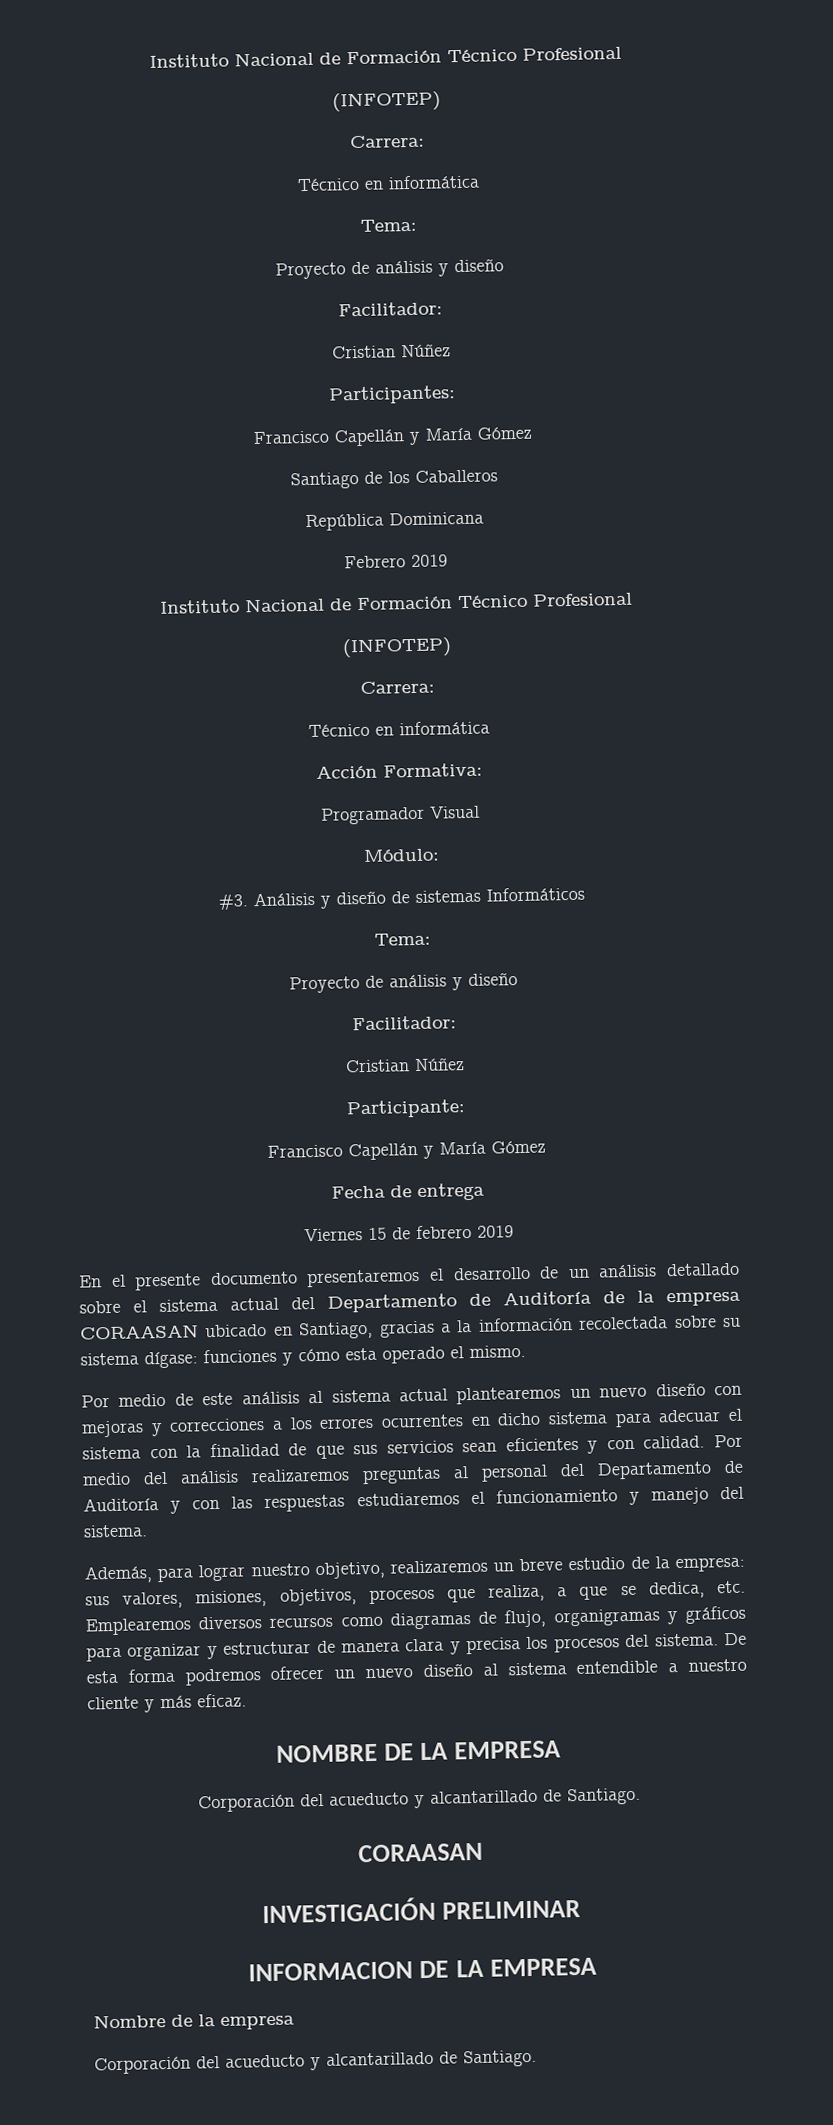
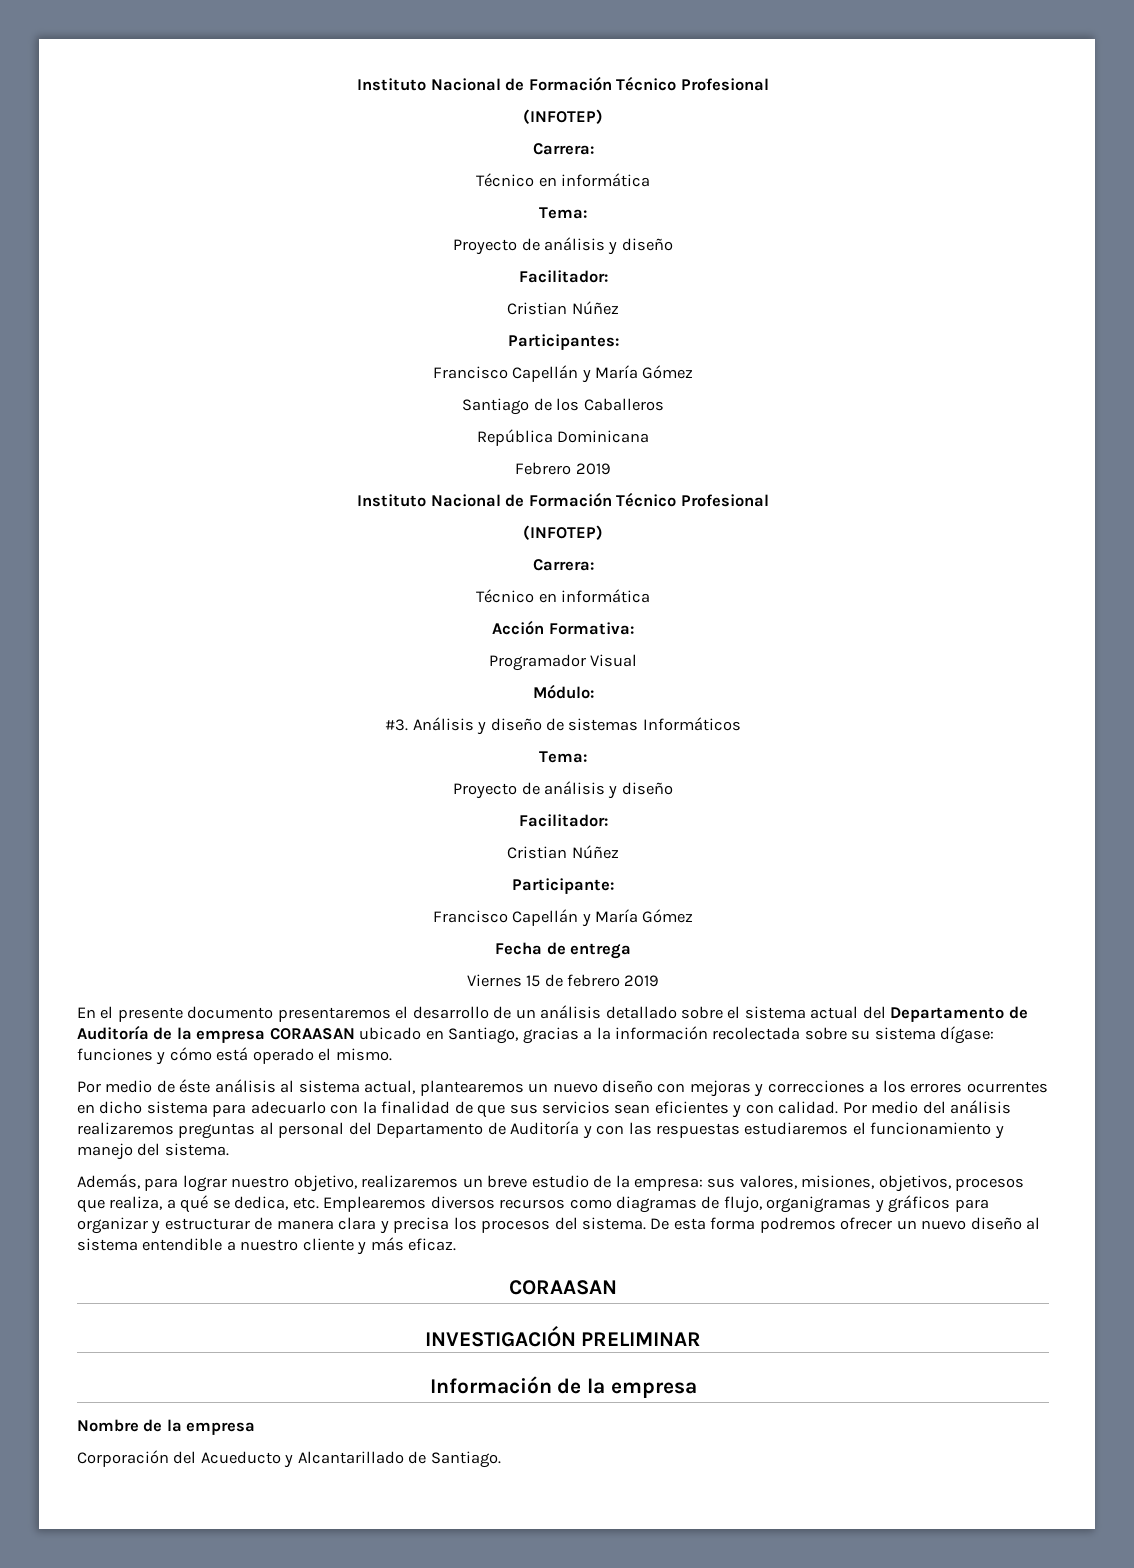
[345,1347,377,1361] esta -> [216,1047,249,1061] está
[202,1392,234,1406] este -> [179,1079,211,1093] éste
[398,1388,448,1402] actual -> [364,1080,416,1094] actual,
[658,1408,743,1423] [82,1446,141,1460] adecuar el sistema -> [250,1101,326,1114] adecuarlo
[579,1586,609,1600] que -> [180,1195,209,1213] qué
[275,1740,562,1763] [198,1787,641,1813] // NOMBRE DE LA EMPRESA // Corporación del acueducto y alcantarillado de Santiago. -> (457, 1244) none
[248,1957,597,1982] INFORMACION DE LA EMPRESA -> [429,1376,697,1398] Información de la empresa
[225,2051,434,2071] acueducto y alcantarillado -> [200,1451,404,1468] Acueducto y Alcantarillado

